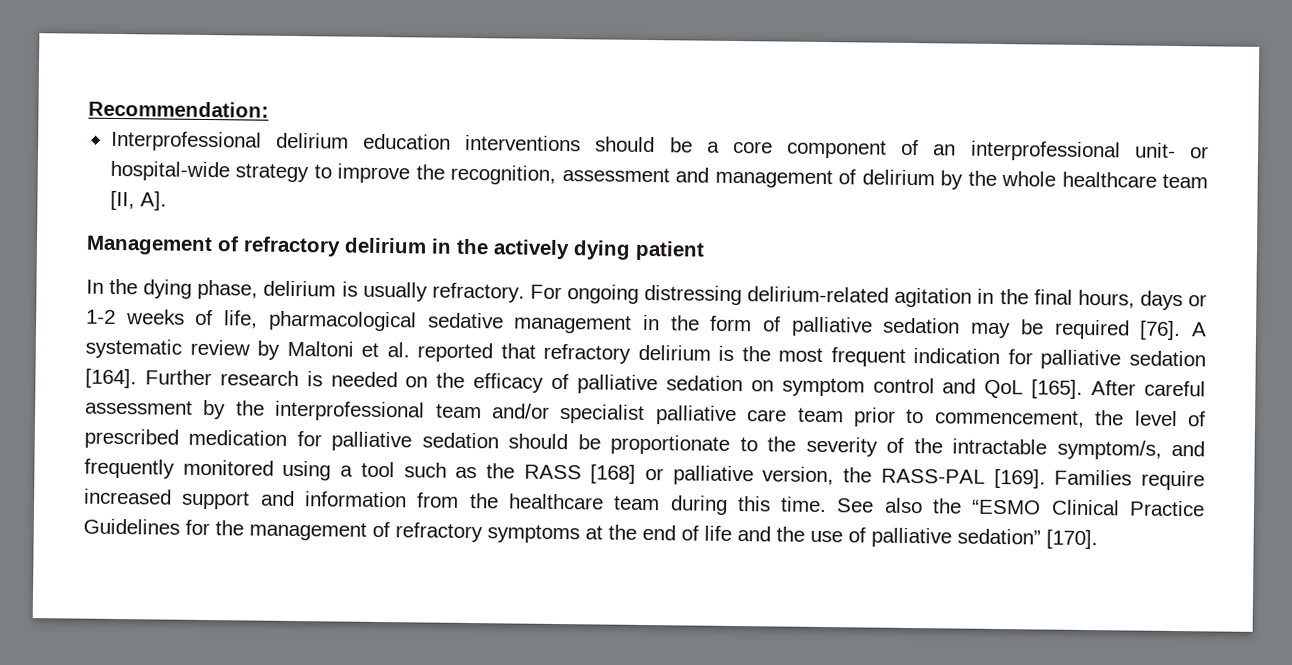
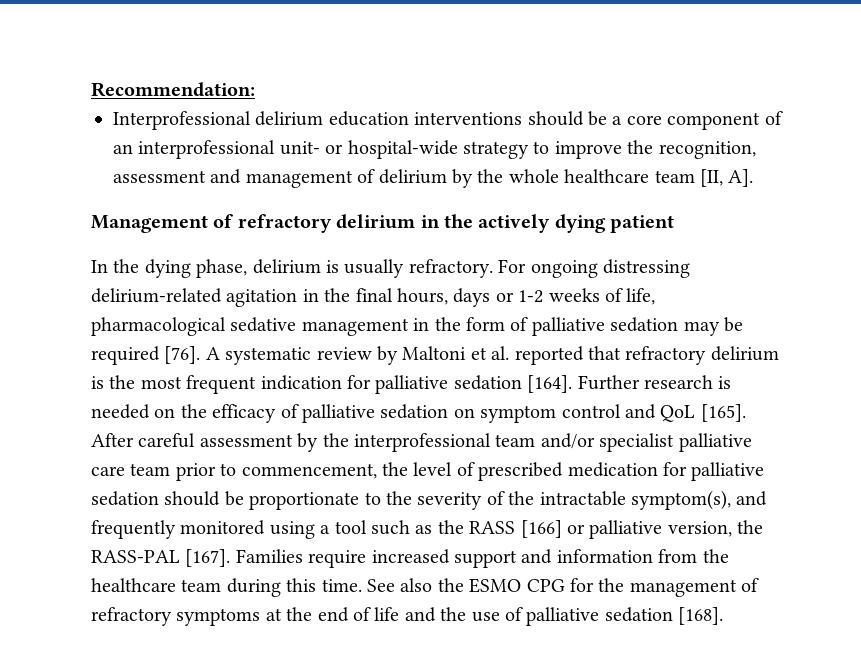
[1056,439,1162,460] symptom/s, -> [630,490,731,510] symptom(s),
[590,464,637,484] [168] -> [520,520,562,538] [166]
[993,468,1046,489] [169]. -> [185,549,231,567] [167].
[971,499,1205,517] [83,518,180,535] “ESMO Clinical Practice Guidelines -> [469,578,565,593] ESMO CPG
[957,528,1098,550] sedation” [170]. -> [604,607,724,625] sedation [168].

